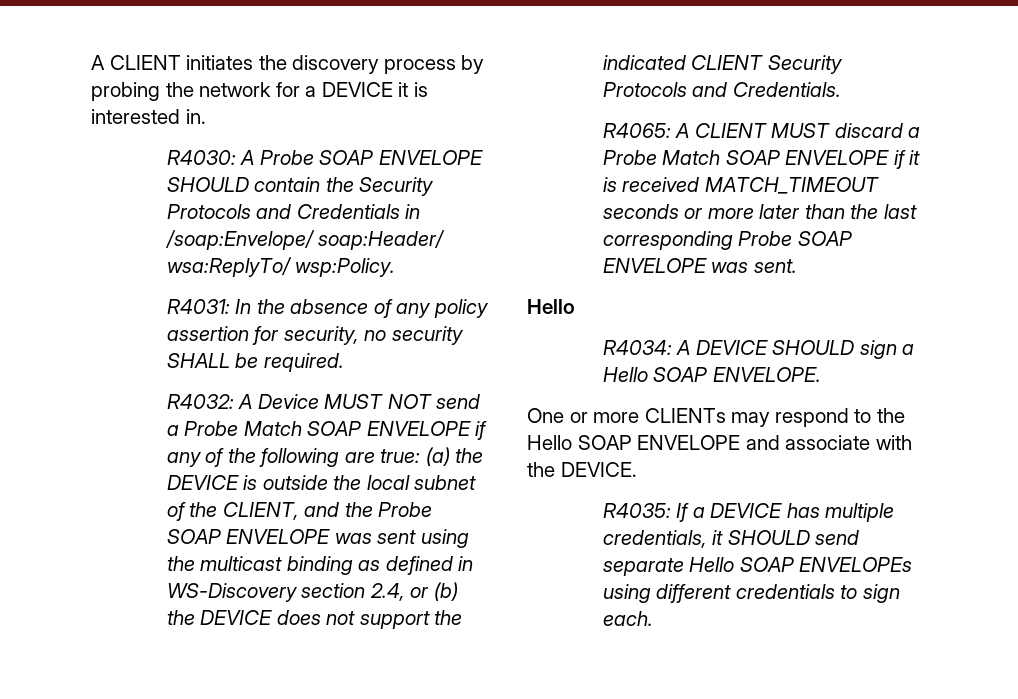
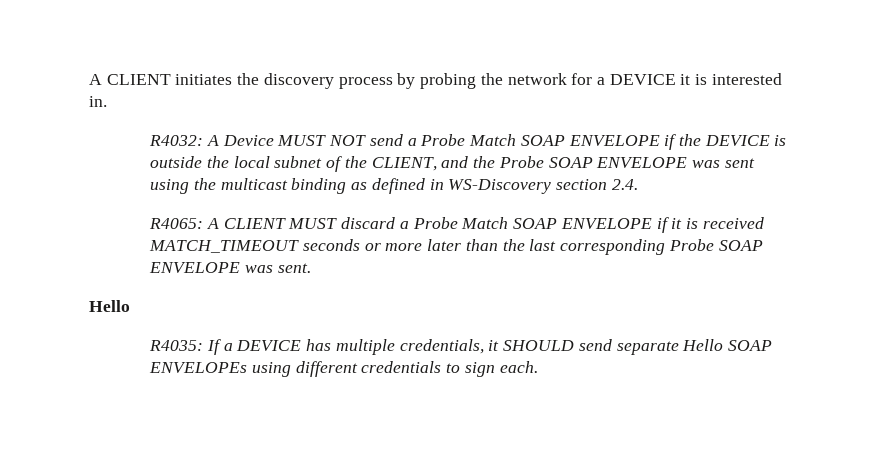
[166,150,483,165] [166,177,435,196] [166,204,421,219] [164,230,446,250] [166,257,396,277] [166,299,489,318] [166,326,464,345] [166,353,344,372] // R4030: A Probe SOAP ENVELOPE SHOULD contain the Security Protocols and Credentials in /soap:Envelope/ soap:Header/ wsa:ReplyTo/ wsp:Policy. // R4031: In the absence of any policy assertion for security, no security SHALL be required. -> (107, 101) none
[166,447,450,467] any of the following are true: (a) -> (677, 142) none
[369,582,458,601] [166,610,463,629] [602,55,843,74] [602,82,841,97] 2.4, or (b) the DEVICE does not support the indicated CLIENT Security Protocols and Credentials. -> [611,179,638,190] 2.4.
[602,340,915,359] [602,367,821,382] [527,408,905,427] [527,435,912,450] [527,462,637,477] // R4034: A DEVICE SHOULD sign a Hello SOAP ENVELOPE. // One or more CLIENTs may respond to the Hello SOAP ENVELOPE and associate with the DEVICE. -> (130, 306) none

